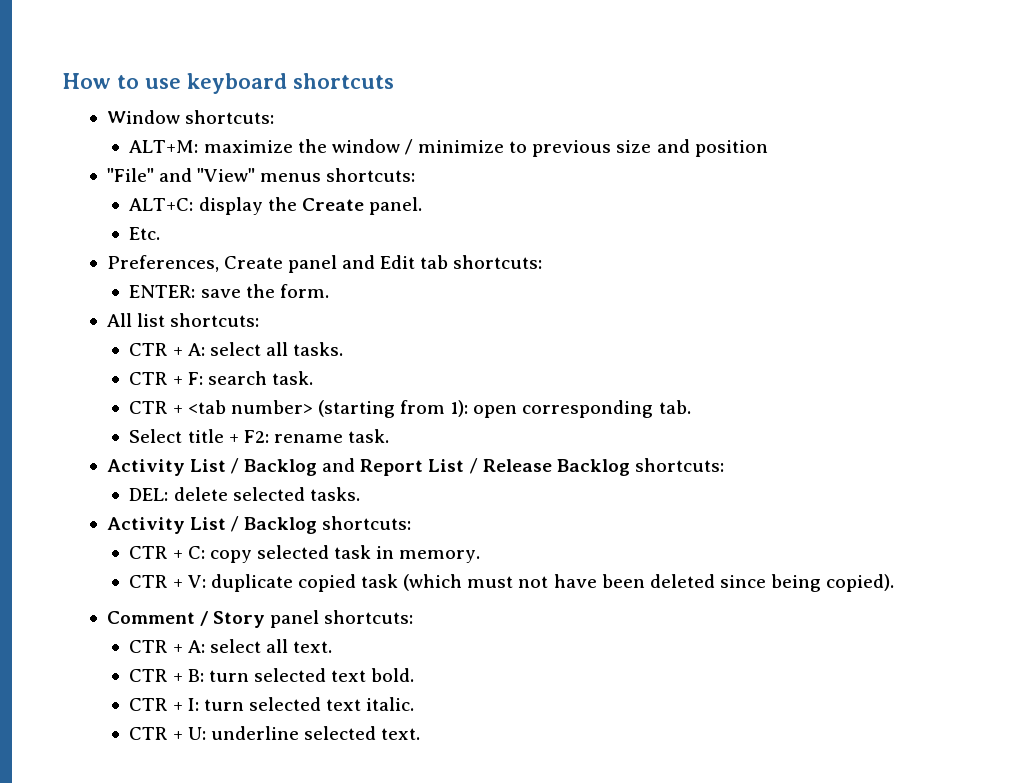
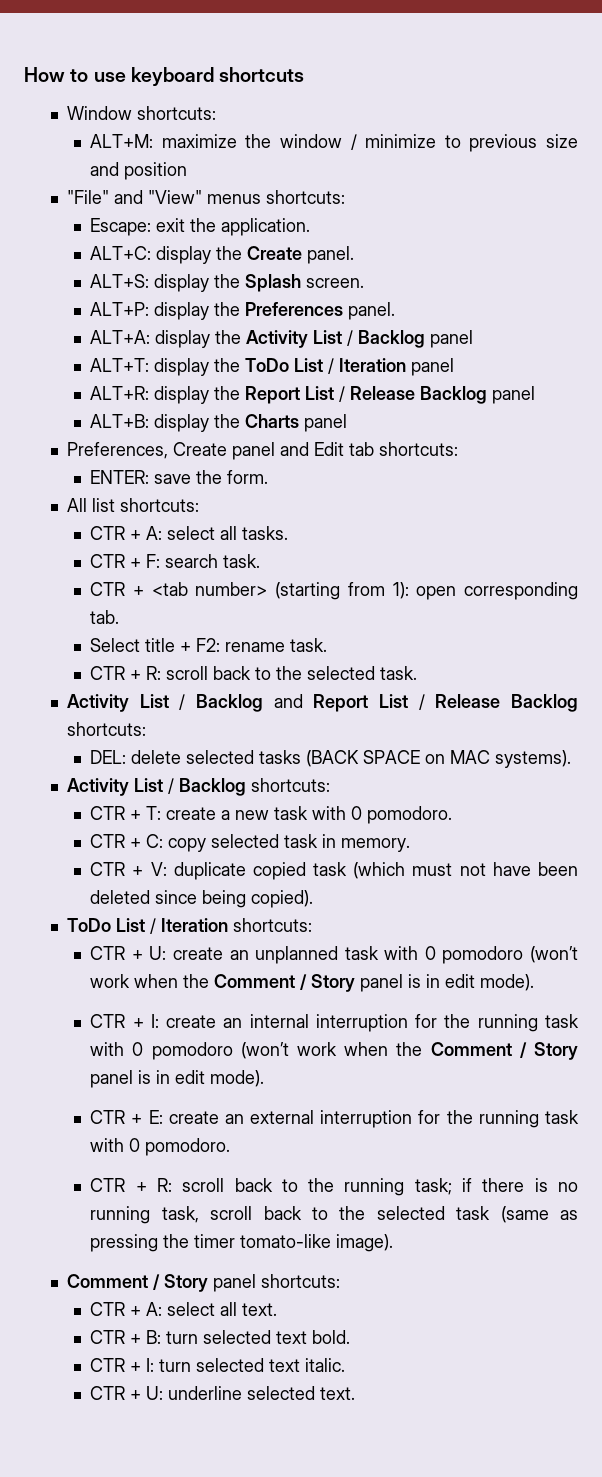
(416, 175) none -> [90,218,311,236] // Escape: exit the application.
[129,227,161,240] Etc. -> [90,274,365,292] [90,302,396,320] [90,330,474,348] [90,358,455,376] [90,386,536,404] [90,414,348,432] ALT+S: display the Splash screen. // ALT+P: display the Preferences panel. // ALT+A: display the Activity List / Backlog panel // ALT+T: display the ToDo List / Iteration panel // ALT+R: display the Report List / Release Backlog panel // ALT+B: display the Charts panel
(390, 436) none -> [90,666,418,680] // CTR + R: scroll back to the selected task.
[309,487,360,501] tasks. -> [259,750,572,768] tasks (BACK SPACE on MAC systems).
(412, 523) none -> [90,806,453,824] // CTR + T: create a new task with 0 pomodoro.
(895, 583) none -> [67,918,313,934] [90,946,579,964] [90,974,535,992] [90,1014,579,1032] [90,1042,579,1060] [90,1070,265,1088] [90,1110,579,1128] [90,1138,231,1156] [90,1178,579,1196] [90,1206,578,1224] [90,1234,394,1252] // ToDo List / Iteration shortcuts: // CTR + U: create an unplanned task with 0 pomodoro (won’t work when the Comment / Story panel is in edit mode). // CTR + I: create an internal interruption for the running task with 0 pomodoro (won’t work when the Comment / Story panel is in edit mode). // CTR + E: create an external interruption for the running task with 0 pomodoro. // CTR + R: scroll back to the running task; if there is no running task, scroll back to the selected task (same as pressing the timer tomato-like image).

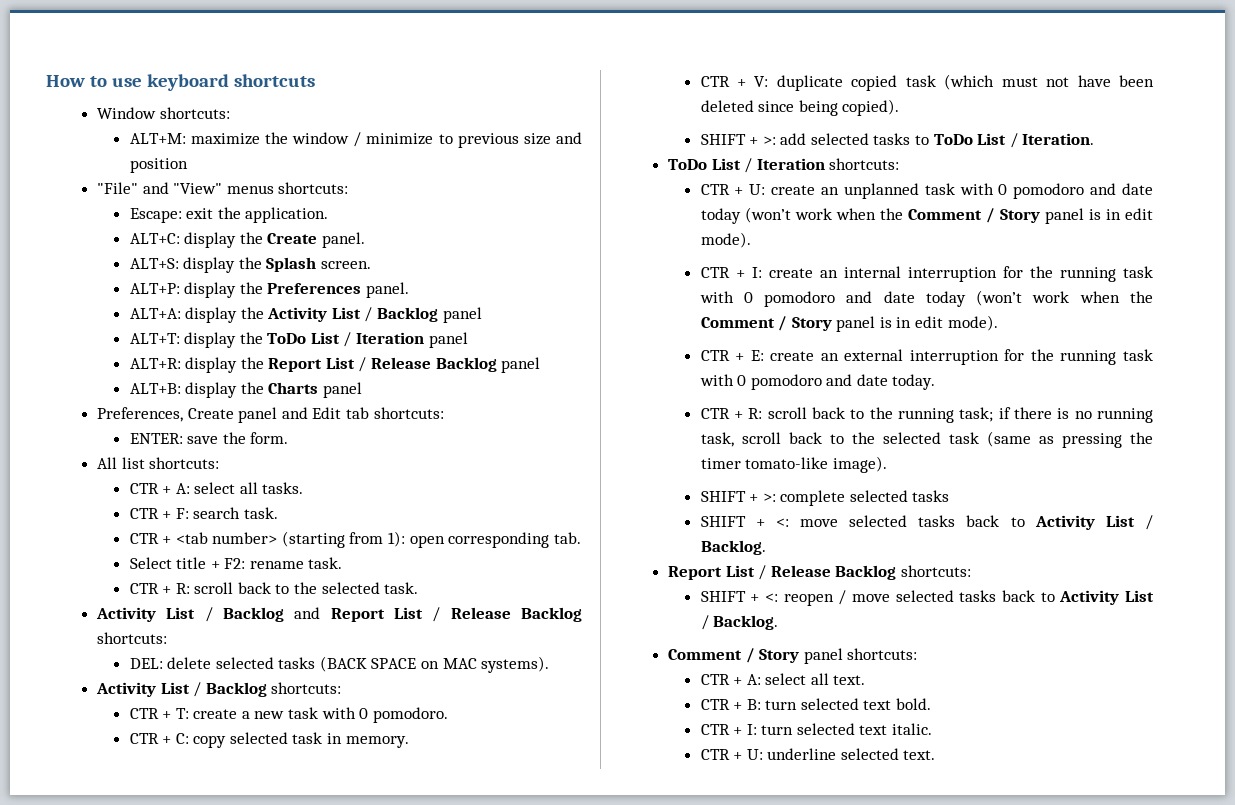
(314, 899) none -> [700,133,1095,148] // SHIFT + >: add selected tasks to ToDo List / Iteration.
(524, 955) none -> [1090,183,1153,195] [700,208,741,224] and date today
(233, 1051) none -> [846,291,966,307] and date today
[145,1138,231,1156] pomodoro. -> [750,374,936,390] pomodoro and date today.
(394, 1243) none -> [700,490,950,506] [700,515,1153,530] [700,540,766,555] [668,565,972,580] [700,590,1154,606] [700,615,779,630] // SHIFT + >: complete selected tasks // SHIFT + <: move selected tasks back to Activity List / Backlog. // Report List / Release Backlog shortcuts: // SHIFT + <: reopen / move selected tasks back to Activity List / Backlog.

